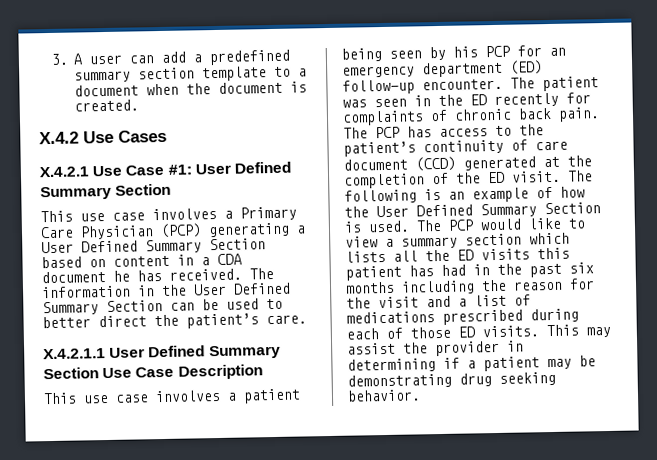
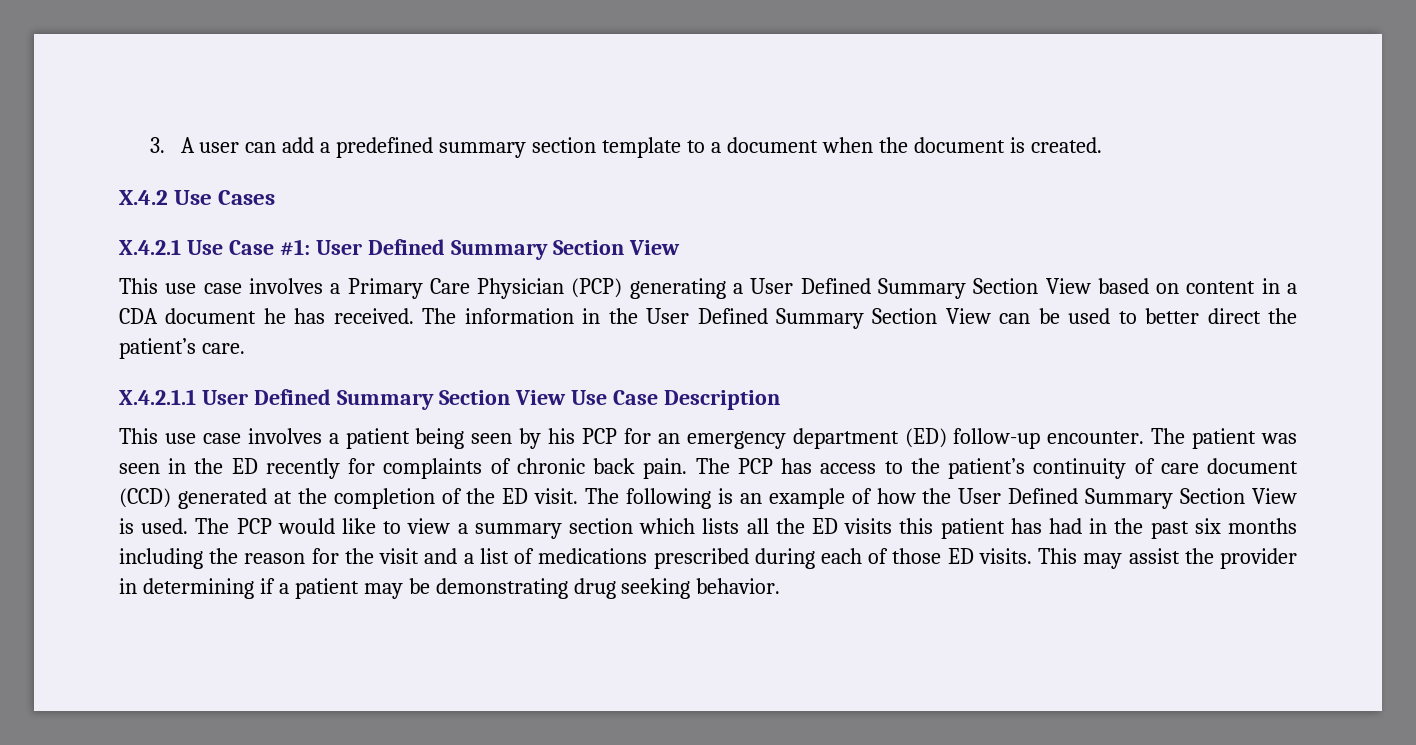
(172, 189) none -> [628,240,680,255] View
(266, 244) none -> [1045,278,1091,294] View
(163, 306) none -> [945,308,991,324] View
(99, 373) none -> [514,390,566,405] View
(601, 208) none -> [1252,488,1298,504] View

